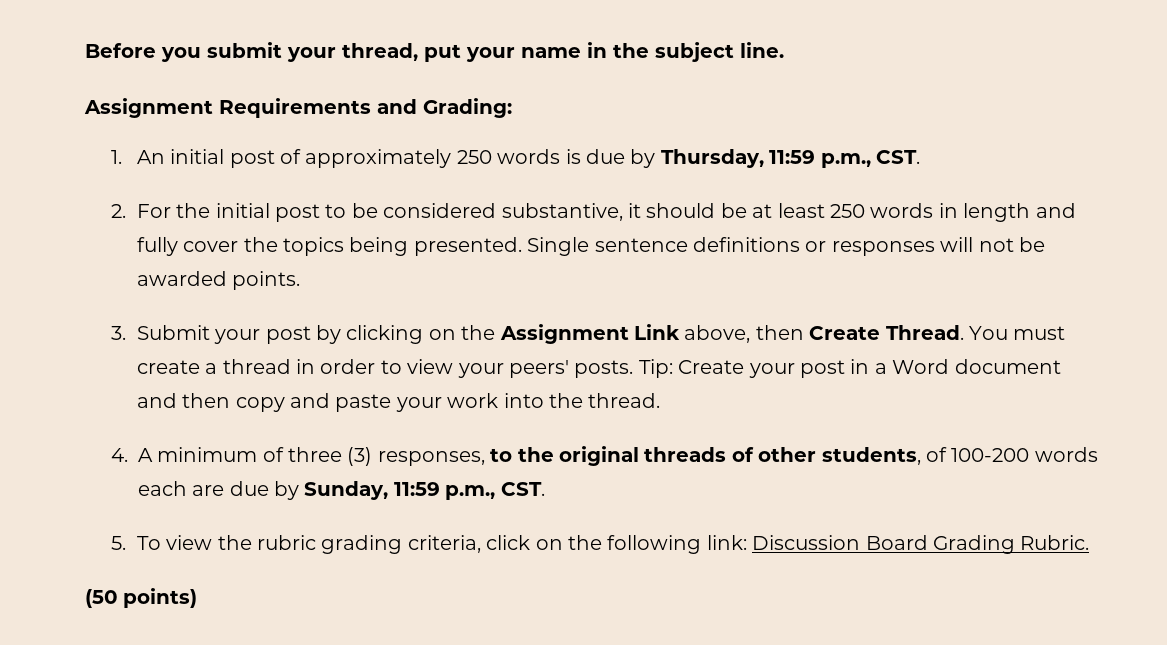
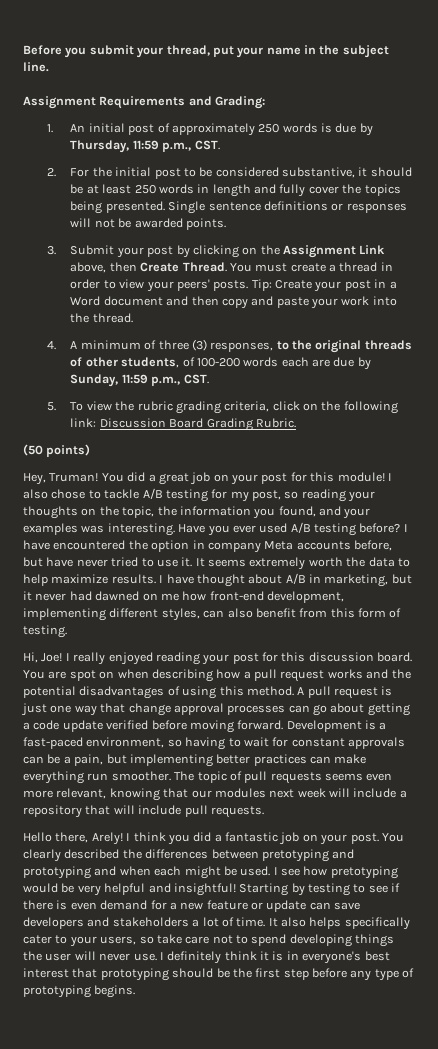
(198, 598) none -> [23,472,392,485] [23,488,376,502] [23,506,371,519] [23,522,408,536] [23,540,392,553] [23,557,410,570] [23,573,412,587] [23,591,344,603] [23,608,402,621] [23,625,67,638] [23,652,413,665] [23,669,411,682] [23,686,393,699] [21,703,410,716] [23,720,387,733] [23,737,405,750] [23,754,367,767] [23,771,393,784] [23,788,407,801] [23,805,264,818] [23,832,404,845] [23,849,355,862] [23,866,398,879] [23,883,401,896] [23,900,361,912] [23,917,410,930] [23,934,395,947] [23,951,390,964] [23,968,415,981] [23,985,136,998] // Hey, Truman! You did a great job on your post for this module! I also chose to tackle A/B testing for my post, so reading your thoughts on the topic, the information you found, and your examples was interesting. Have you ever used A/B testing before? I have encountered the option in company Meta accounts before, but have never tried to use it. It seems extremely worth the data to help maximize results. I have thought about A/B in marketing, but it never had dawned on me how front-end development, implementing different styles, can also benefit from this form of testing. // Hi, Joe! I really enjoyed reading your post for this discussion board. You are spot on when describing how a pull request works and the potential disadvantages of using this method. A pull request is just one way that change approval processes can go about getting a code update verified before moving forward. Development is a fast-paced environment, so having to wait for constant approvals can be a pain, but implementing better practices can make everything run smoother. The topic of pull requests seems even more relevant, knowing that our modules next week will include a repository that will include pull requests. // Hello there, Arely! I think you did a fantastic job on your post. You clearly described the differences between pretotyping and prototyping and when each might be used. I see how pretotyping would be very helpful and insightful! Starting by testing to see if there is even demand for a new feature or update can save developers and stakeholders a lot of time. It also helps specifically cater to your users, so take care not to spend developing things the user will never use. I definitely think it is in everyone's best interest that prototyping should be the first step before any type of prototyping begins.

